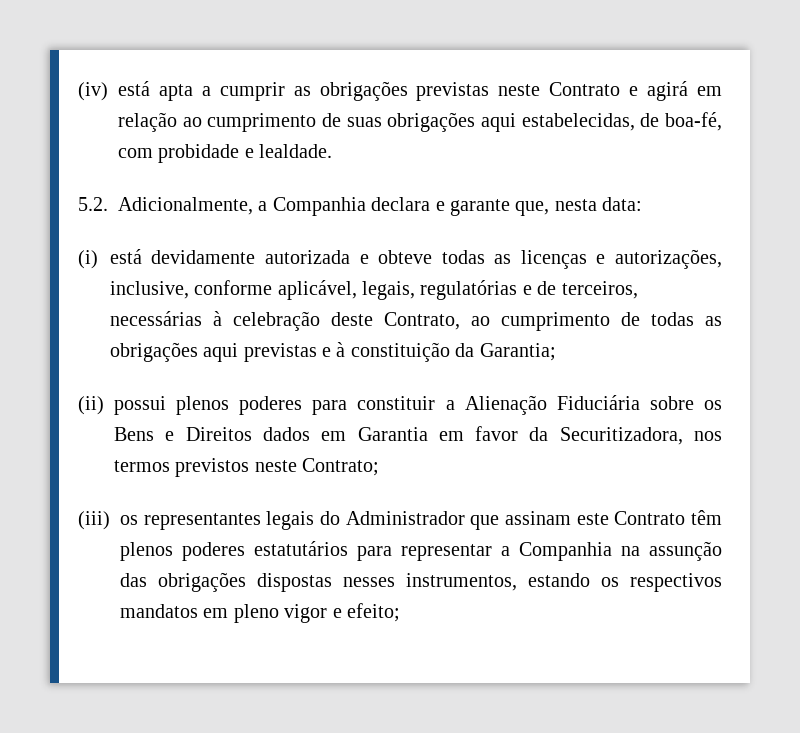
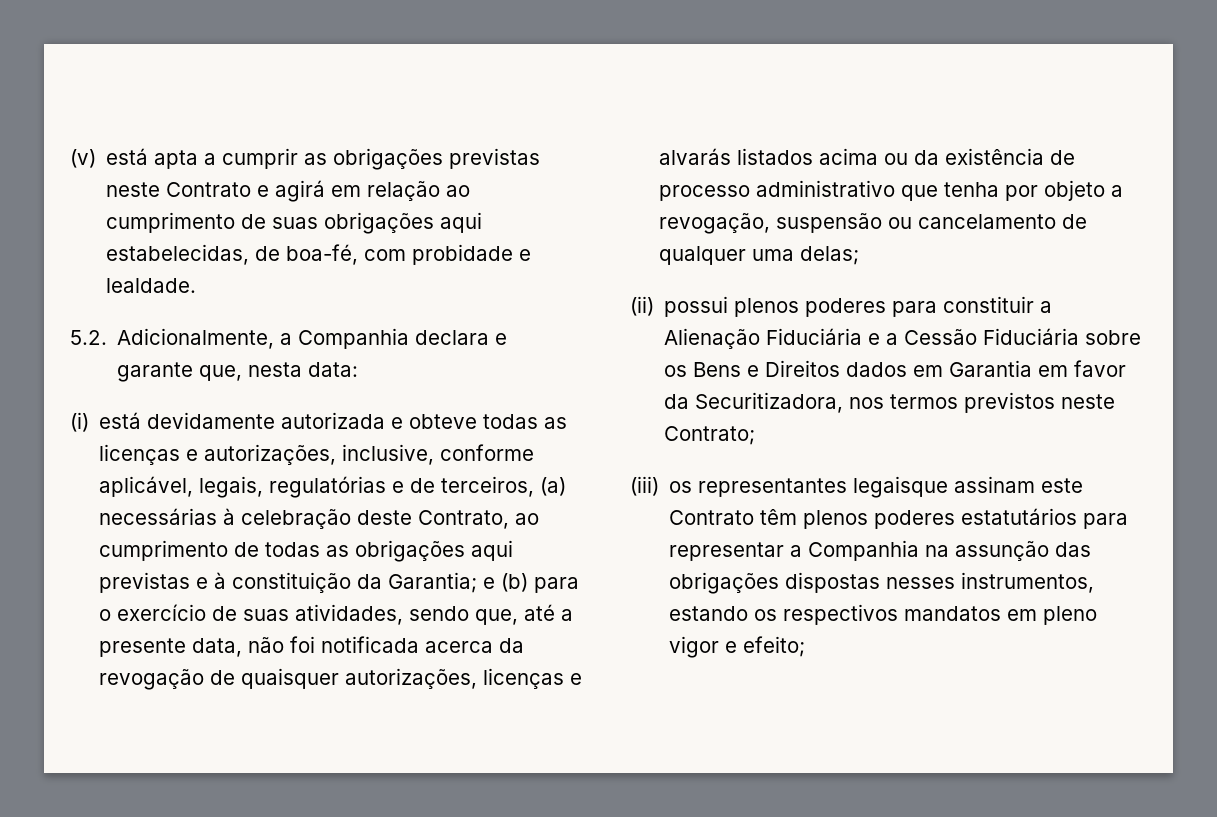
[78,82,108,101] (iv) -> [70,149,96,168] (v)
(638, 290) none -> [540,477,567,496] (a)
(556, 352) none -> [483,573,580,593] [99,604,574,625] [99,636,525,657] [99,668,583,690] [659,148,1076,165] [659,180,1124,201] [659,213,1088,234] [659,246,860,265] e (b) para o exercício de suas atividades, sendo que, até a presente data, não foi notificada acerca da revogação de quaisquer autorizações, licenças e alvarás listados acima ou da existência de processo administrativo que tenha por objeto a revogação, suspensão ou cancelamento de qualquer uma delas;
(640, 402) none -> [868,328,1080,345] e a Cessão Fiduciária
[266,511,500,530] legais do Administrador que -> [853,476,949,498] legaisque

